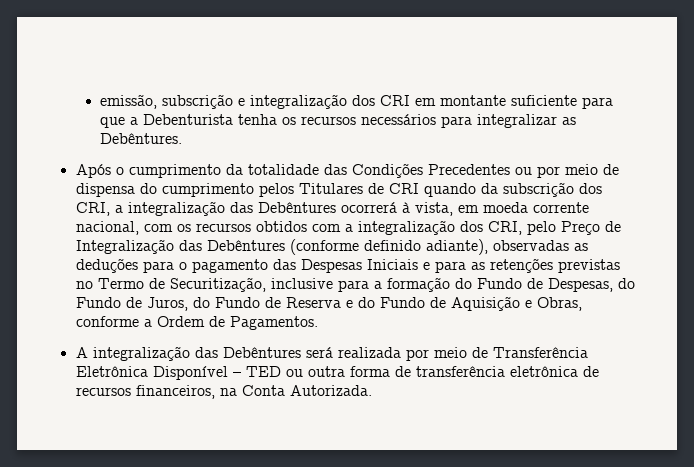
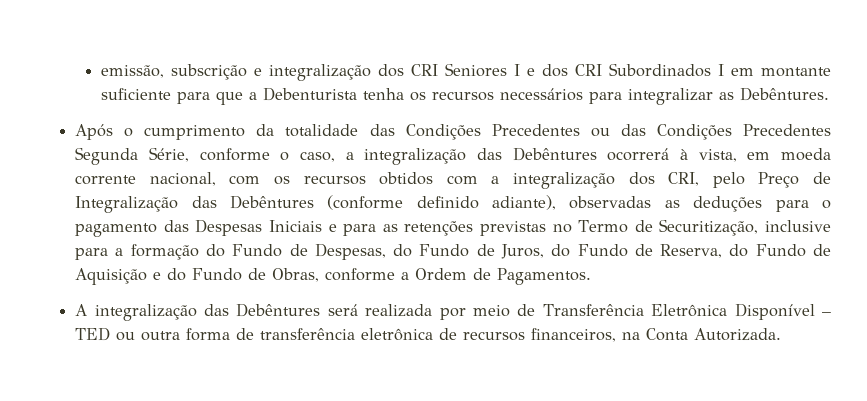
(410, 100) none -> [444,63,724,77] Seniores I e dos CRI Subordinados I
[536,164,619,178] [75,182,602,197] [75,202,110,216] por meio de dispensa do cumprimento pelos Titulares de CRI quando da subscrição dos CRI, -> [620,124,832,140] [75,147,335,165] das Condições Precedentes Segunda Série, conforme o caso,
[285,297,353,308] Reserva e -> [660,244,723,258] Reserva,
(532, 304) none -> [167,268,267,281] do Fundo de

